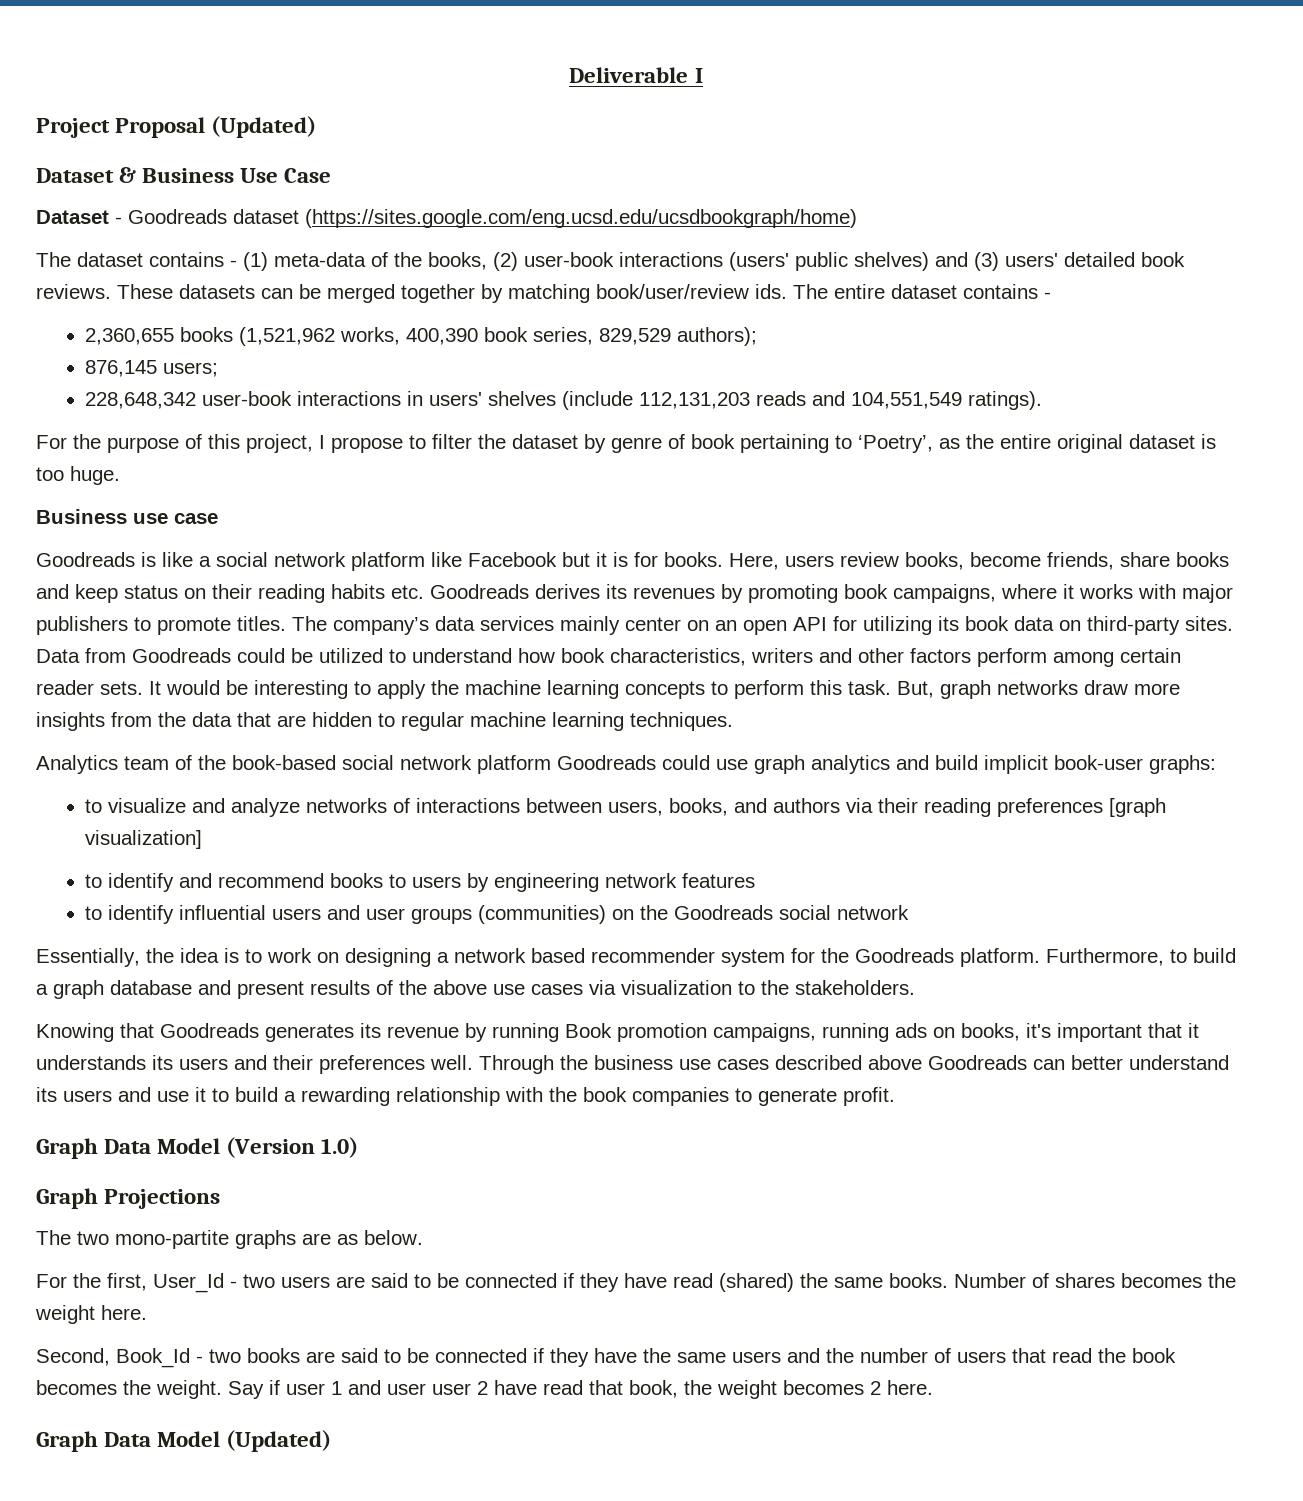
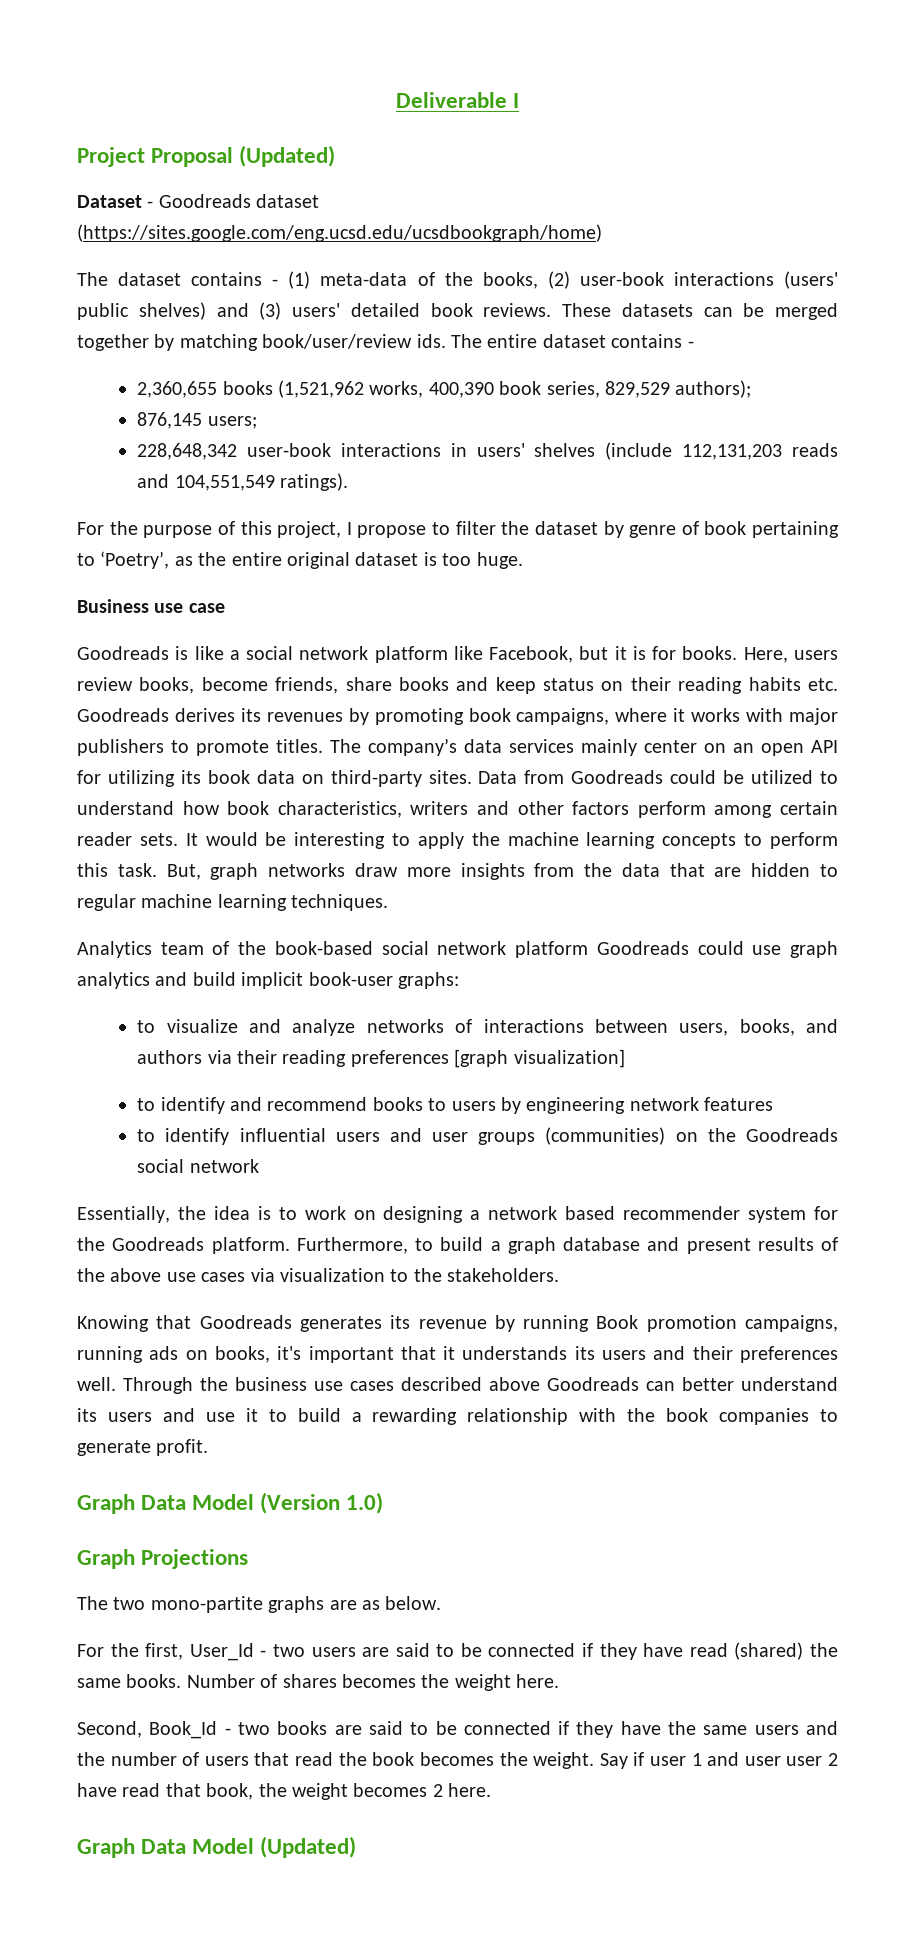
[36,167,332,183] // Dataset & Business Use Case -> (336, 156) none
[468,552,557,567] Facebook -> [489,646,574,663] Facebook,

